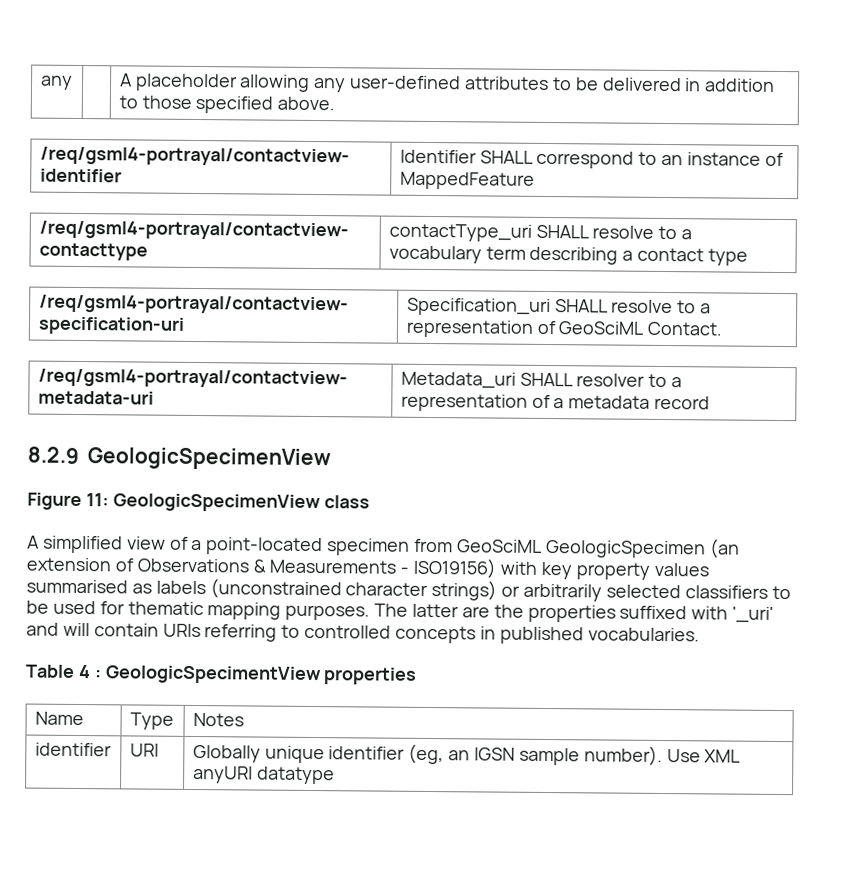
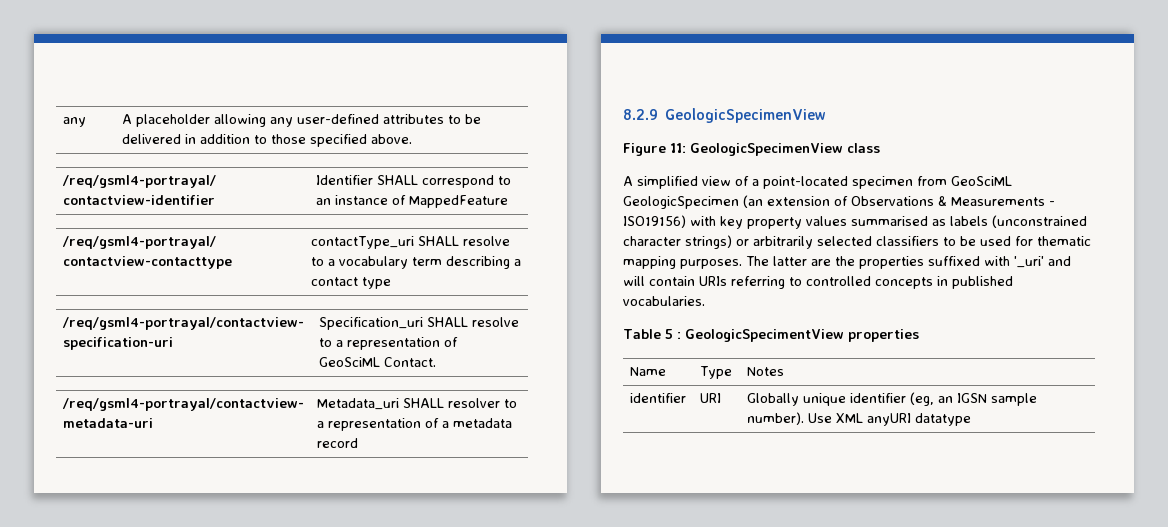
[77,664,91,679] 4 -> [664,329,673,339] 5

